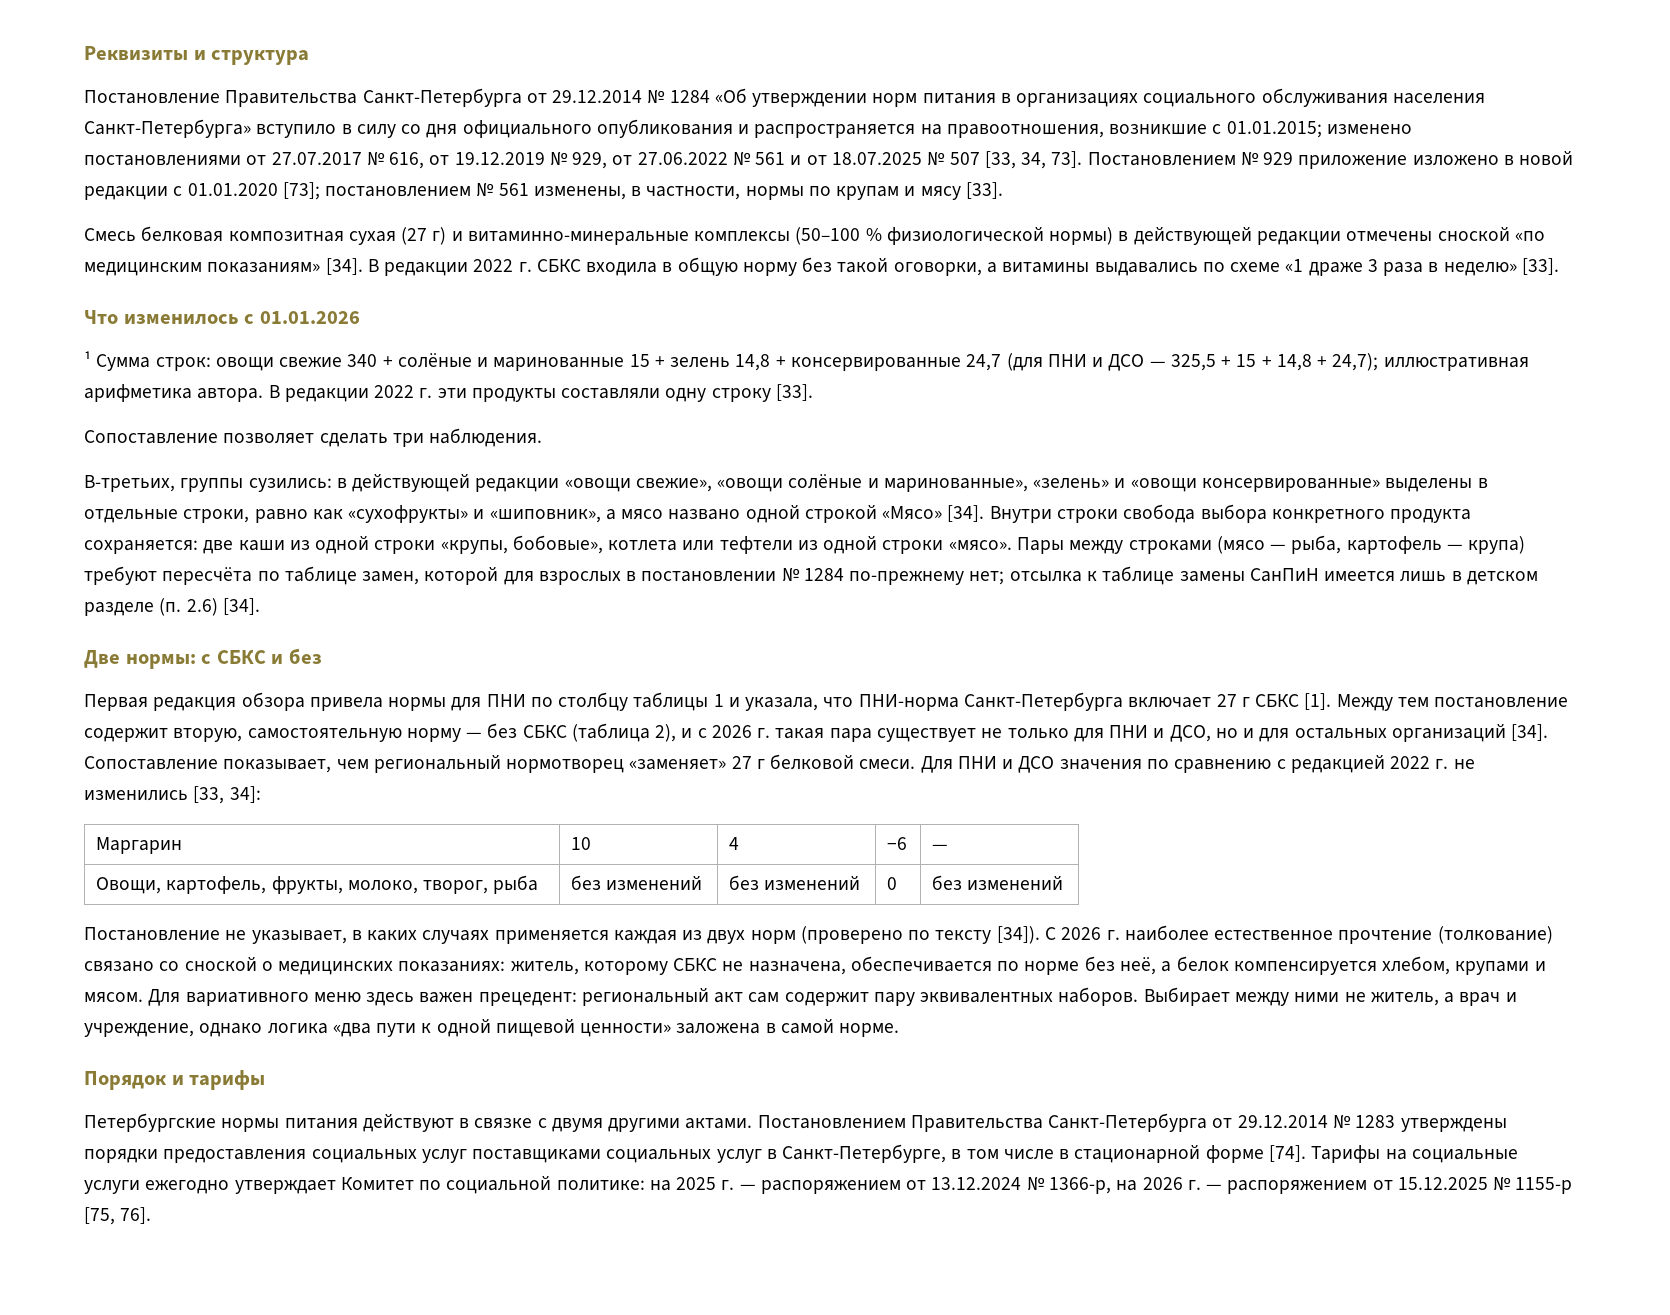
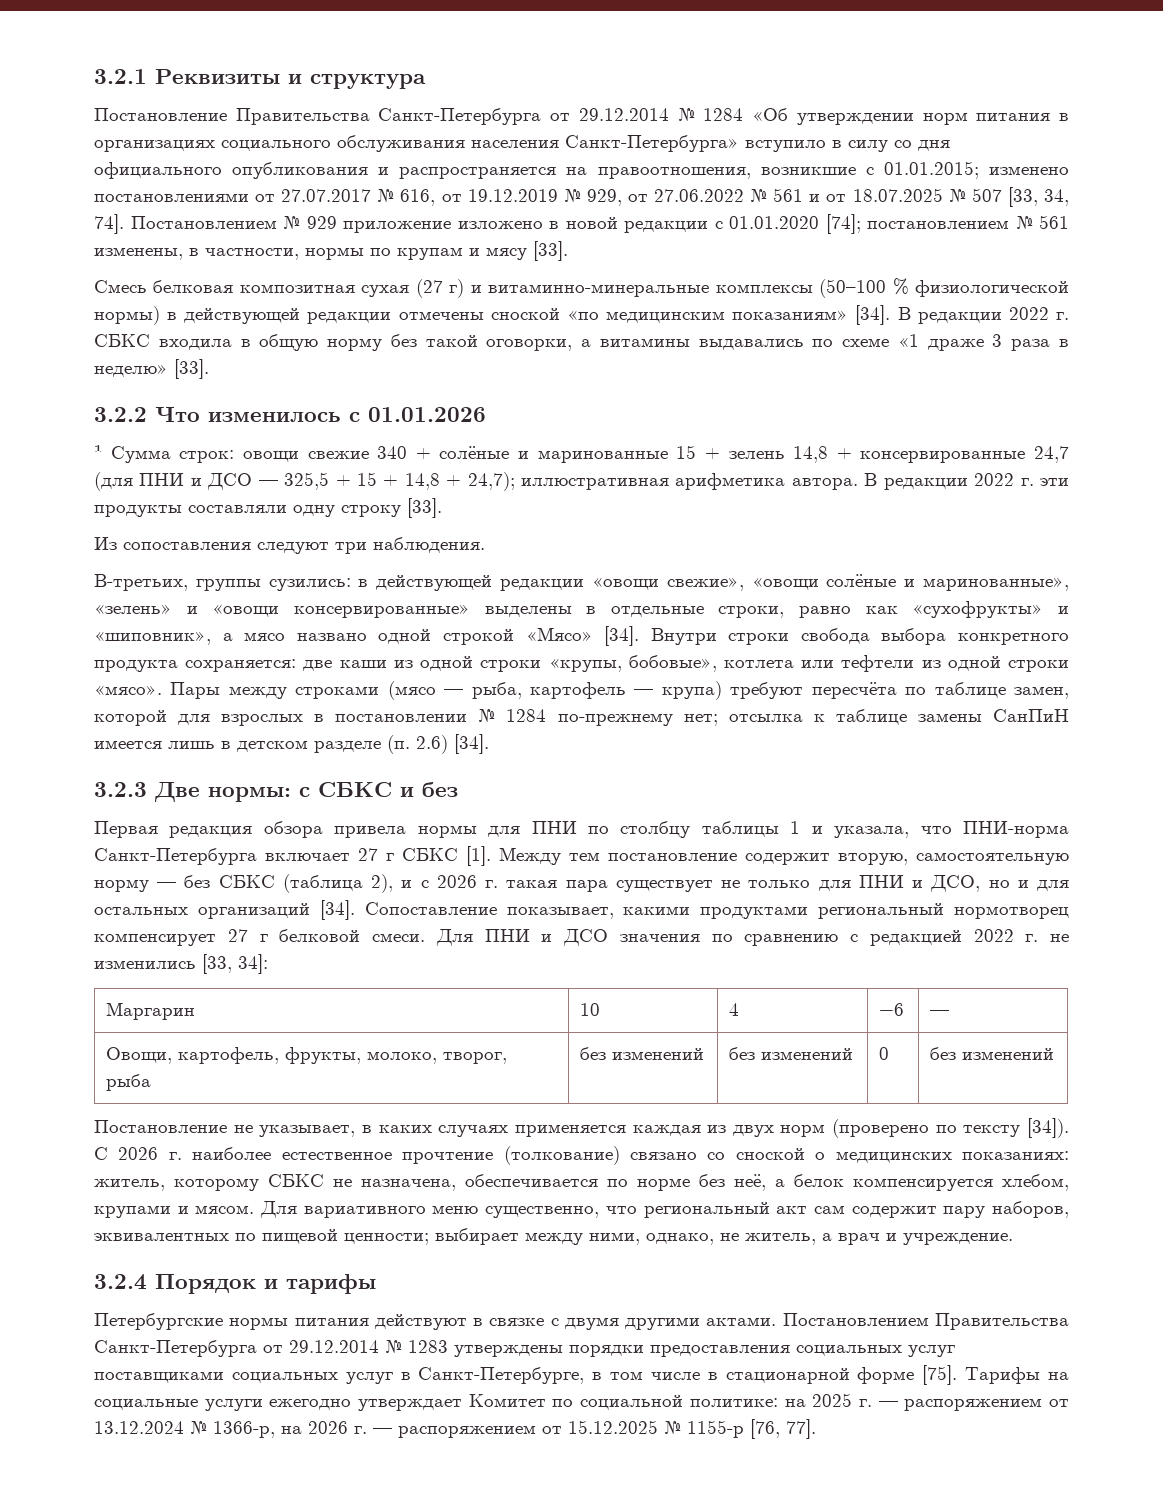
(84, 53) none -> [94,69,147,84] 3.2.1
[1051,151,1083,168] 73]. -> [94,214,124,234] 74].
[282,182,320,200] [73]; -> [825,214,861,234] [74];
(1559, 266) none -> [94,407,147,422] 3.2.2
[84,430,388,447] Сопоставление позволяет сделать -> [94,537,329,554] Из сопоставления следуют
(260, 606) none -> [94,782,147,797] 3.2.3
[336,759,369,769] чем -> [623,906,809,919] какими продуктами
[629,759,727,770] «заменяет» -> [94,933,216,946] компенсирует
[366,992,577,1006] здесь важен прецедент: -> [485,1206,637,1218] существенно, что
[920,987,1340,1006] эквивалентных наборов. Выбирает между ними -> [992,1201,1070,1218] [94,1228,714,1245] наборов, эквивалентных по пищевой ценности; выбирает между ними, однако,
[84,1018,900,1037] учреждение, однако логика «два пути к одной пищевой ценности» заложена в самой норме. // -> [903,1233,1013,1245] [94,1274,147,1290] учреждение. // 3.2.4
[1268,1145,1306,1162] [74]. -> [922,1365,958,1385] [75].
[84,1207,152,1225] [75, 76]. -> [750,1419,816,1439] [76, 77].

